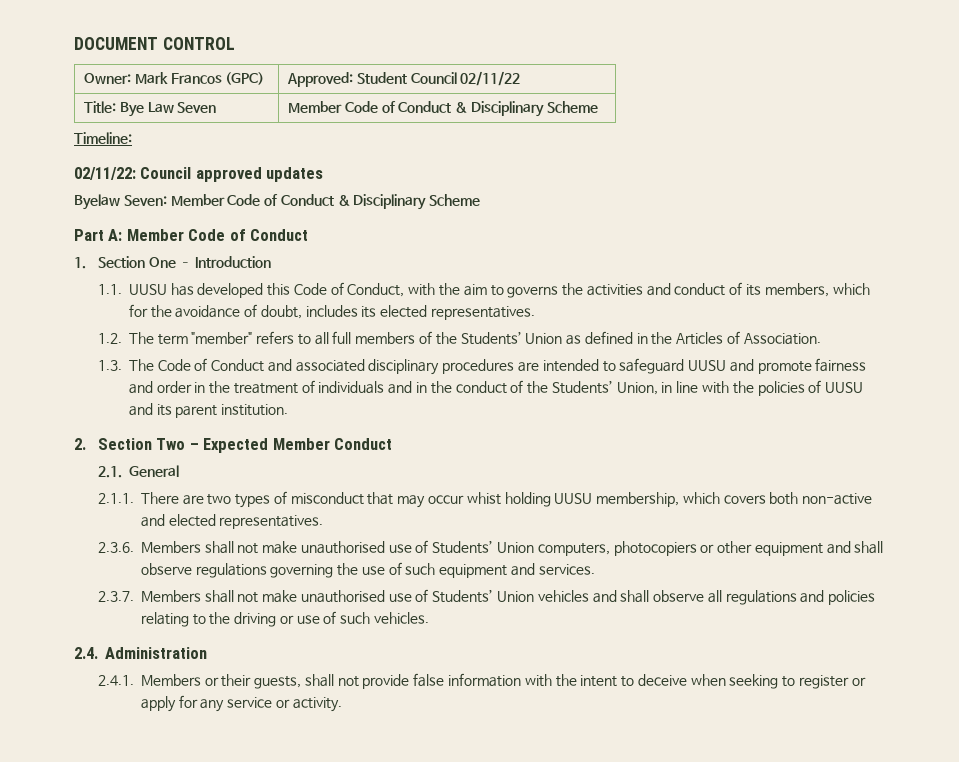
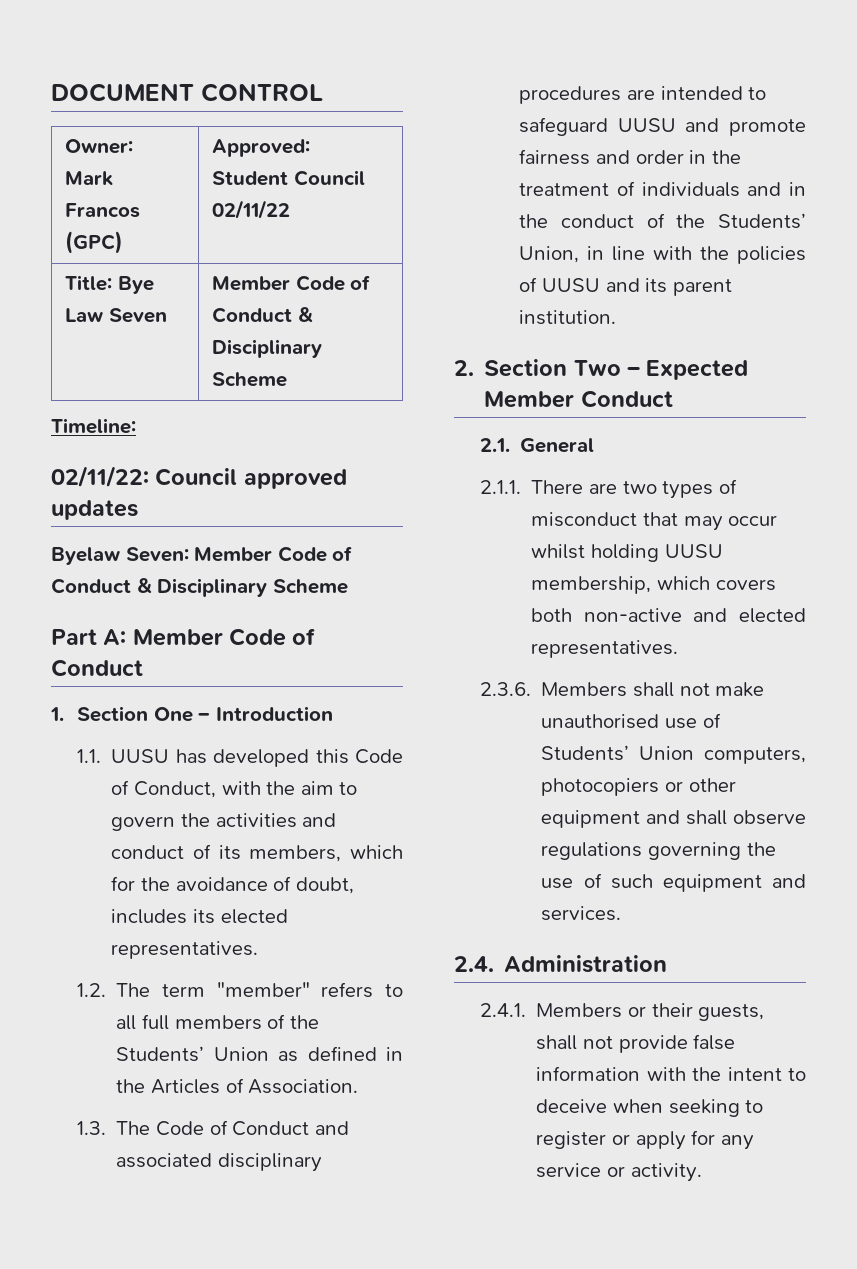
[507,286,559,298] governs -> [111,816,176,831] govern
[466,492,501,505] whist -> [531,544,586,559] whilst
[97,589,876,605] [140,611,429,627] // 2.3.7. Members shall not make unauthorised use of Students’ Union vehicles and shall observe all regulations and policies relating to the driving or use of such vehicles. -> (622, 913) none

